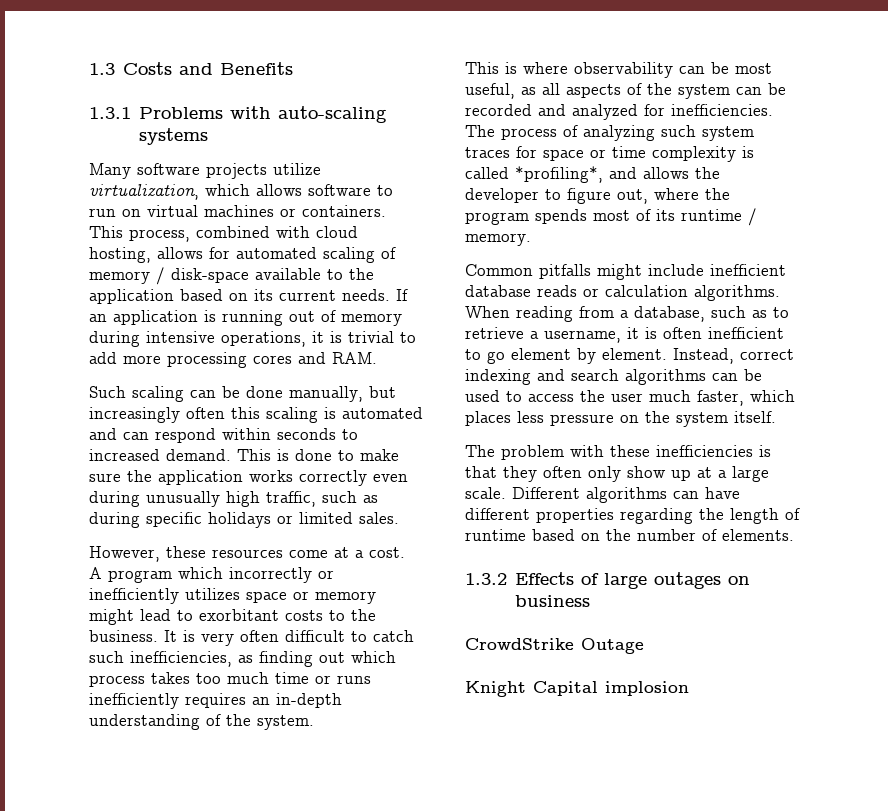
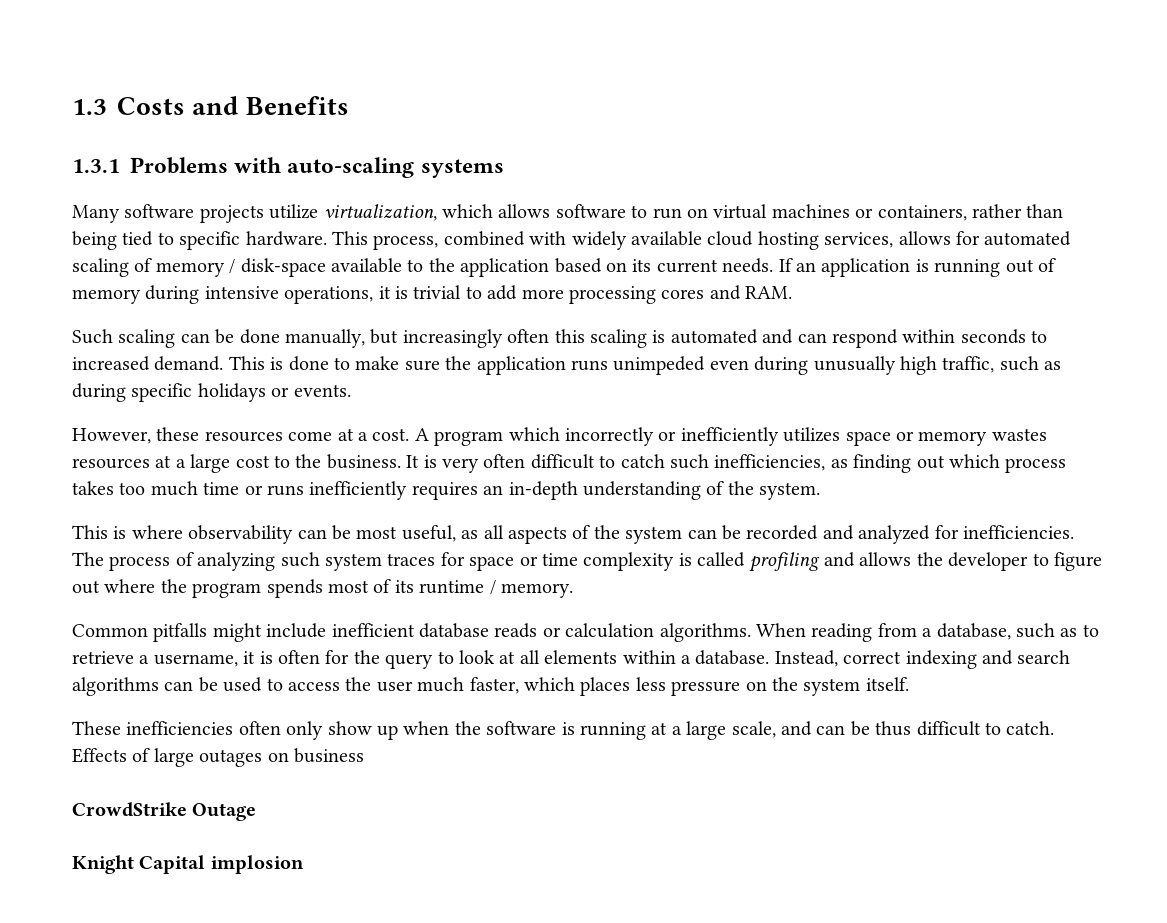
[302,205,386,217] [89,226,358,242] [89,247,151,263] containers. This process, combined with cloud hosting, -> [877,204,1064,221] [72,231,894,250] containers, rather than being tied to specific hardware. This process, combined with widely available cloud hosting services,
[249,470,367,486] works correctly -> [570,356,706,375] runs unimpeded
[299,512,399,524] limited sales. -> [293,384,351,397] events.
[89,609,323,625] might lead to exorbitant costs -> [991,428,1047,441] [72,454,270,473] wastes resources at a large cost
[515,166,603,183] *profiling*, -> [748,552,820,572] profiling
[617,189,648,204] out, -> [72,580,100,594] out
[708,327,784,339] [465,348,667,364] inefficient to go element by element. -> [325,650,770,669] for the query to look at all elements within a database.
[465,445,771,460] [465,466,769,482] [465,487,740,503] [465,508,800,524] [465,529,794,541] [465,573,507,585] The problem with these inefficiencies is that they often only show up at a large scale. Different algorithms can have different properties regarding the length of runtime based on the number of elements. // 1.3.2 -> [72,721,1055,740] These inefficiencies often only show up when the software is running at a large scale, and can be thus difficult to catch.

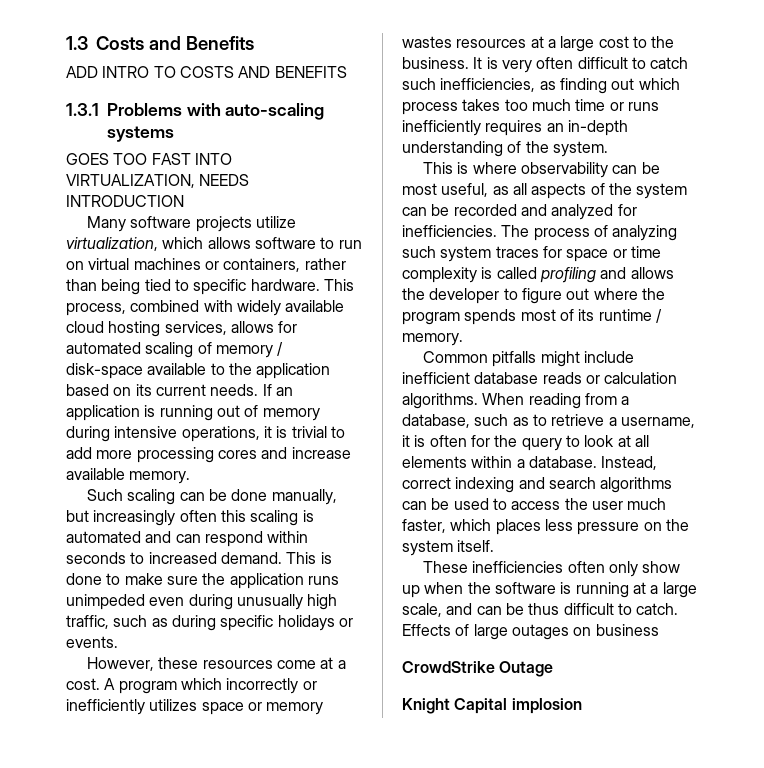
(349, 105) none -> [66,66,347,78] // ADD INTRO TO COSTS AND BENEFITS
(504, 168) none -> [66,153,232,165] [66,174,250,188] [66,195,184,207] // GOES TOO FAST INTO VIRTUALIZATION, NEEDS INTRODUCTION
[745,286,793,299] RAM. -> [291,447,351,459] [66,468,191,484] increase available memory.

